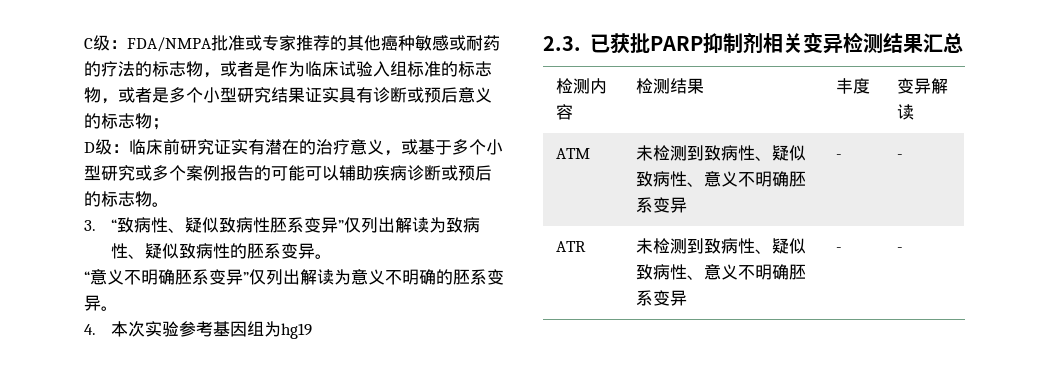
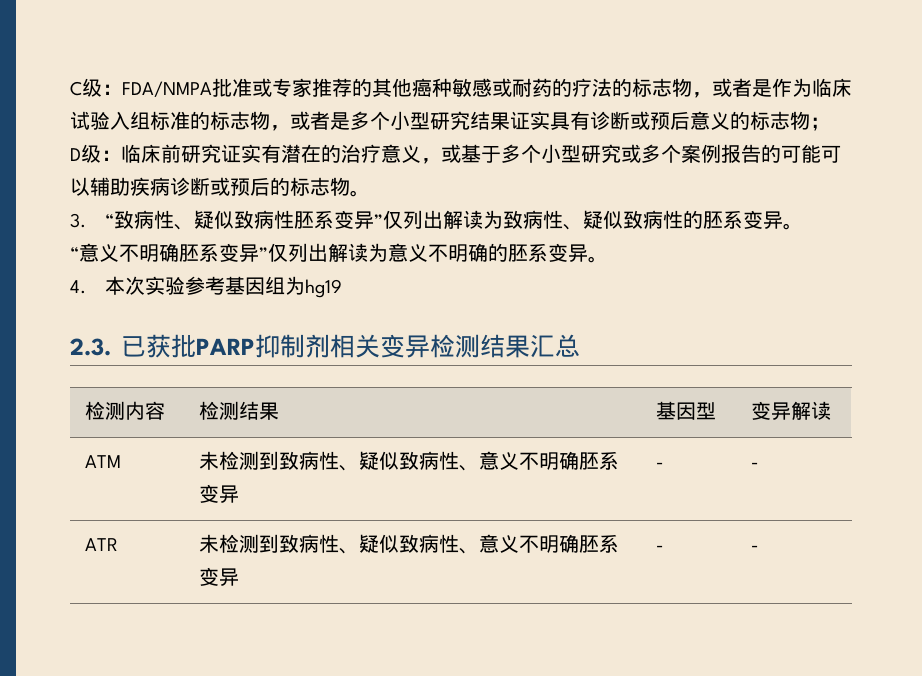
[836,78,871,94] 丰度 -> [656,401,717,420] 基因型

